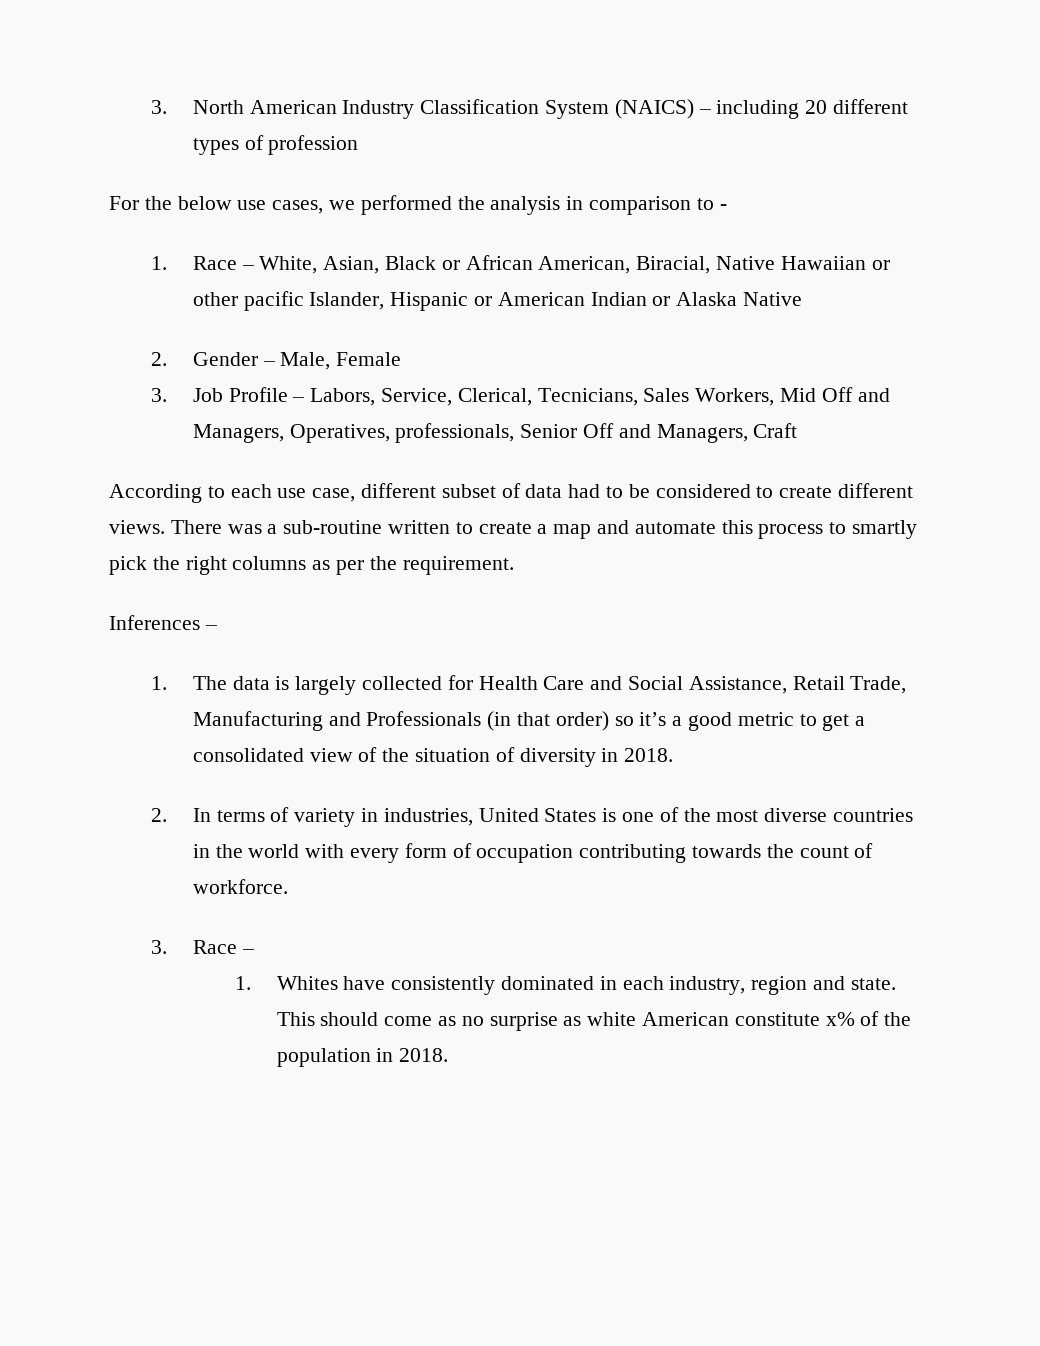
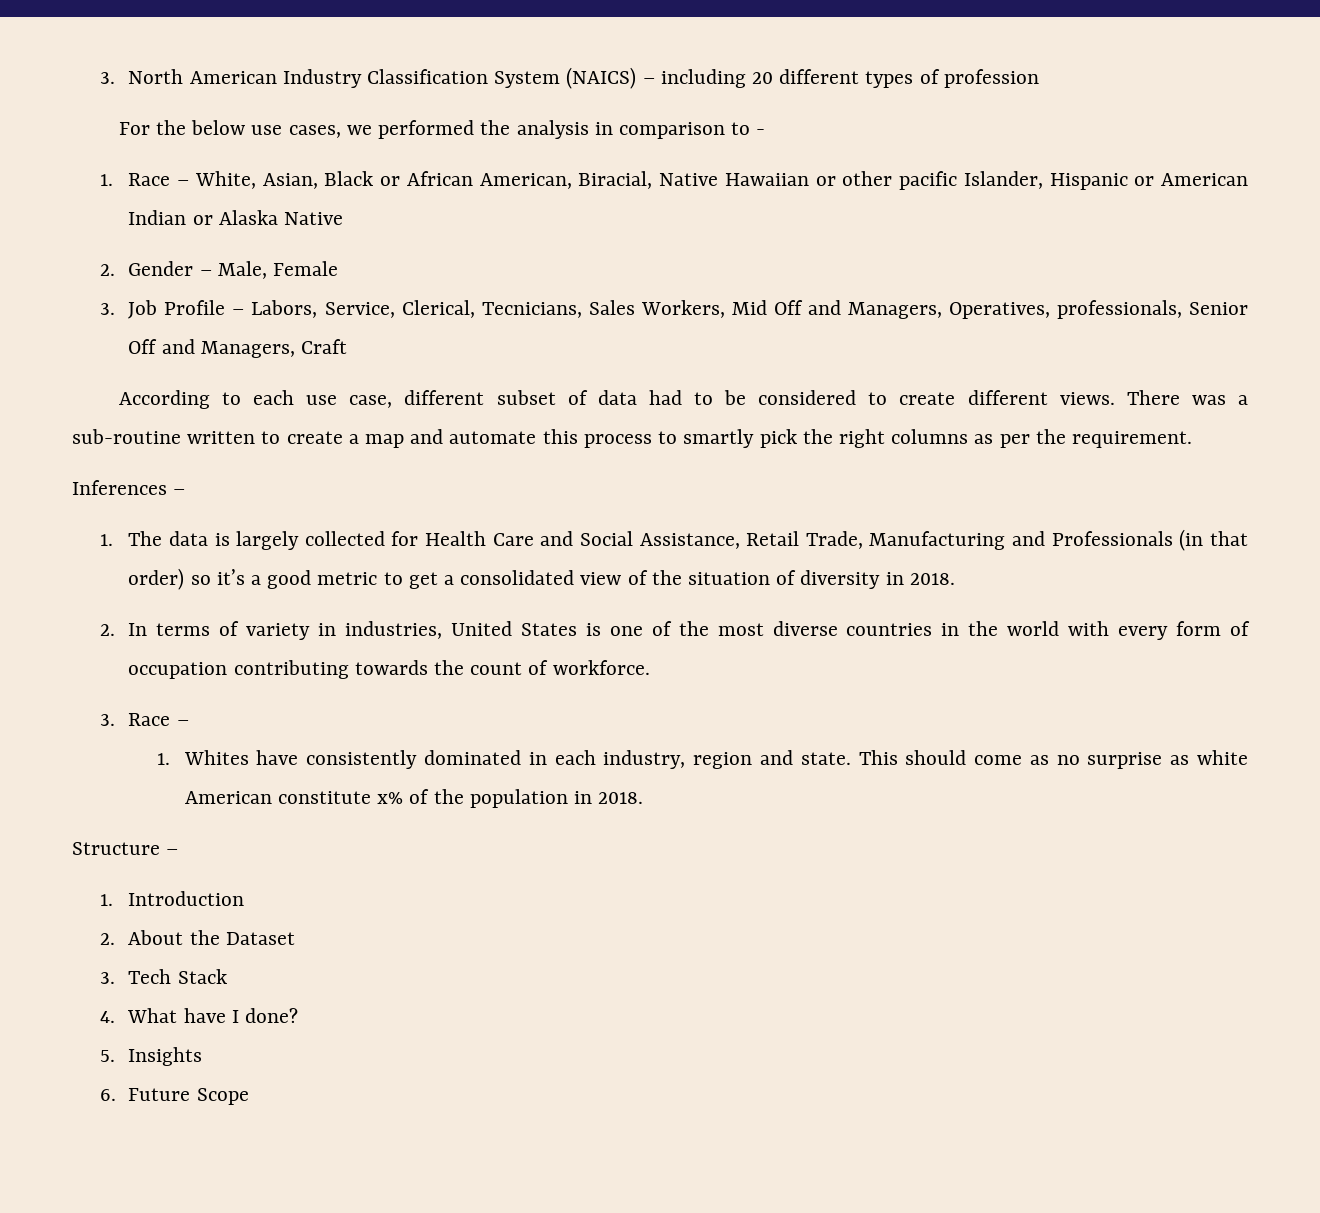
(449, 1055) none -> [72,842,179,855] [100,891,245,906] [100,930,295,945] [100,969,227,984] [100,1008,298,1023] [100,1047,203,1066] [100,1088,249,1105] // Structure – // 1. Introduction // 2. About the Dataset // 3. Tech Stack // 4. What have I done? // 5. Insights // 6. Future Scope

